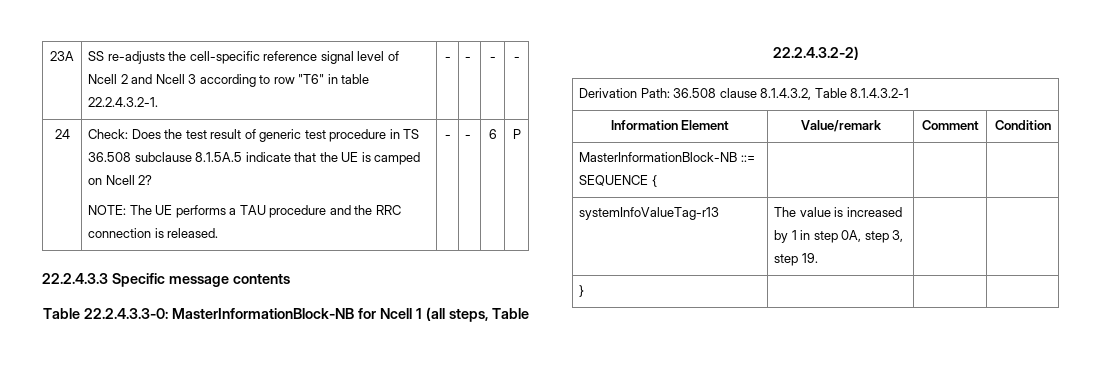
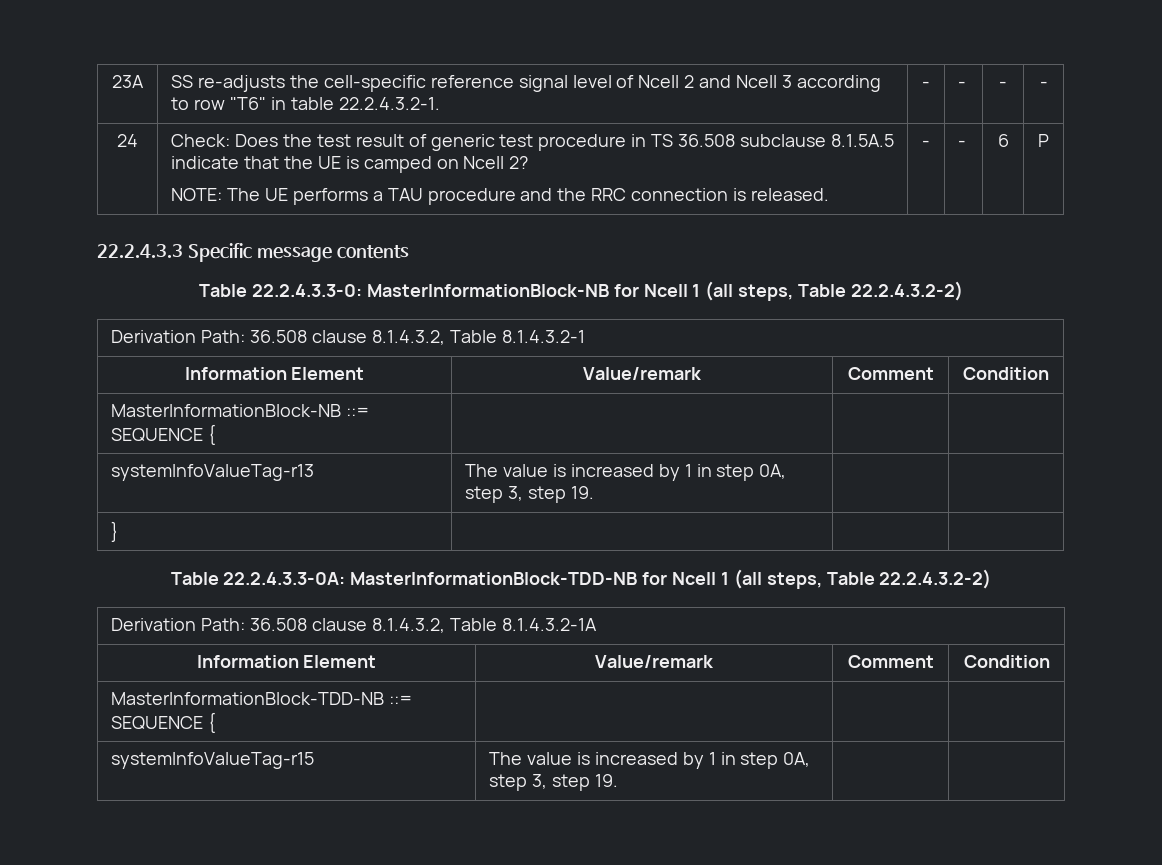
(585, 291) none -> [170,569,992,589] [111,618,597,633] [196,655,377,668] [595,655,714,668] [847,655,934,668] [963,655,1050,668] [111,692,414,705] [111,712,217,733] [111,752,315,769] [489,752,811,769] [489,774,618,791] // Table 22.2.4.3.3-0A: MasterInformationBlock-TDD-NB for Ncell 1 (all steps, Table 22.2.4.3.2-2) // Derivation Path: 36.508 clause 8.1.4.3.2, Table 8.1.4.3.2-1A // Information Element | Value/remark | Comment | Condition // MasterInformationBlock-TDD-NB ::= SEQUENCE { | | | // systemInfoValueTag-r15 | The value is increased by 1 in step 0A, step 3, step 19. | |

